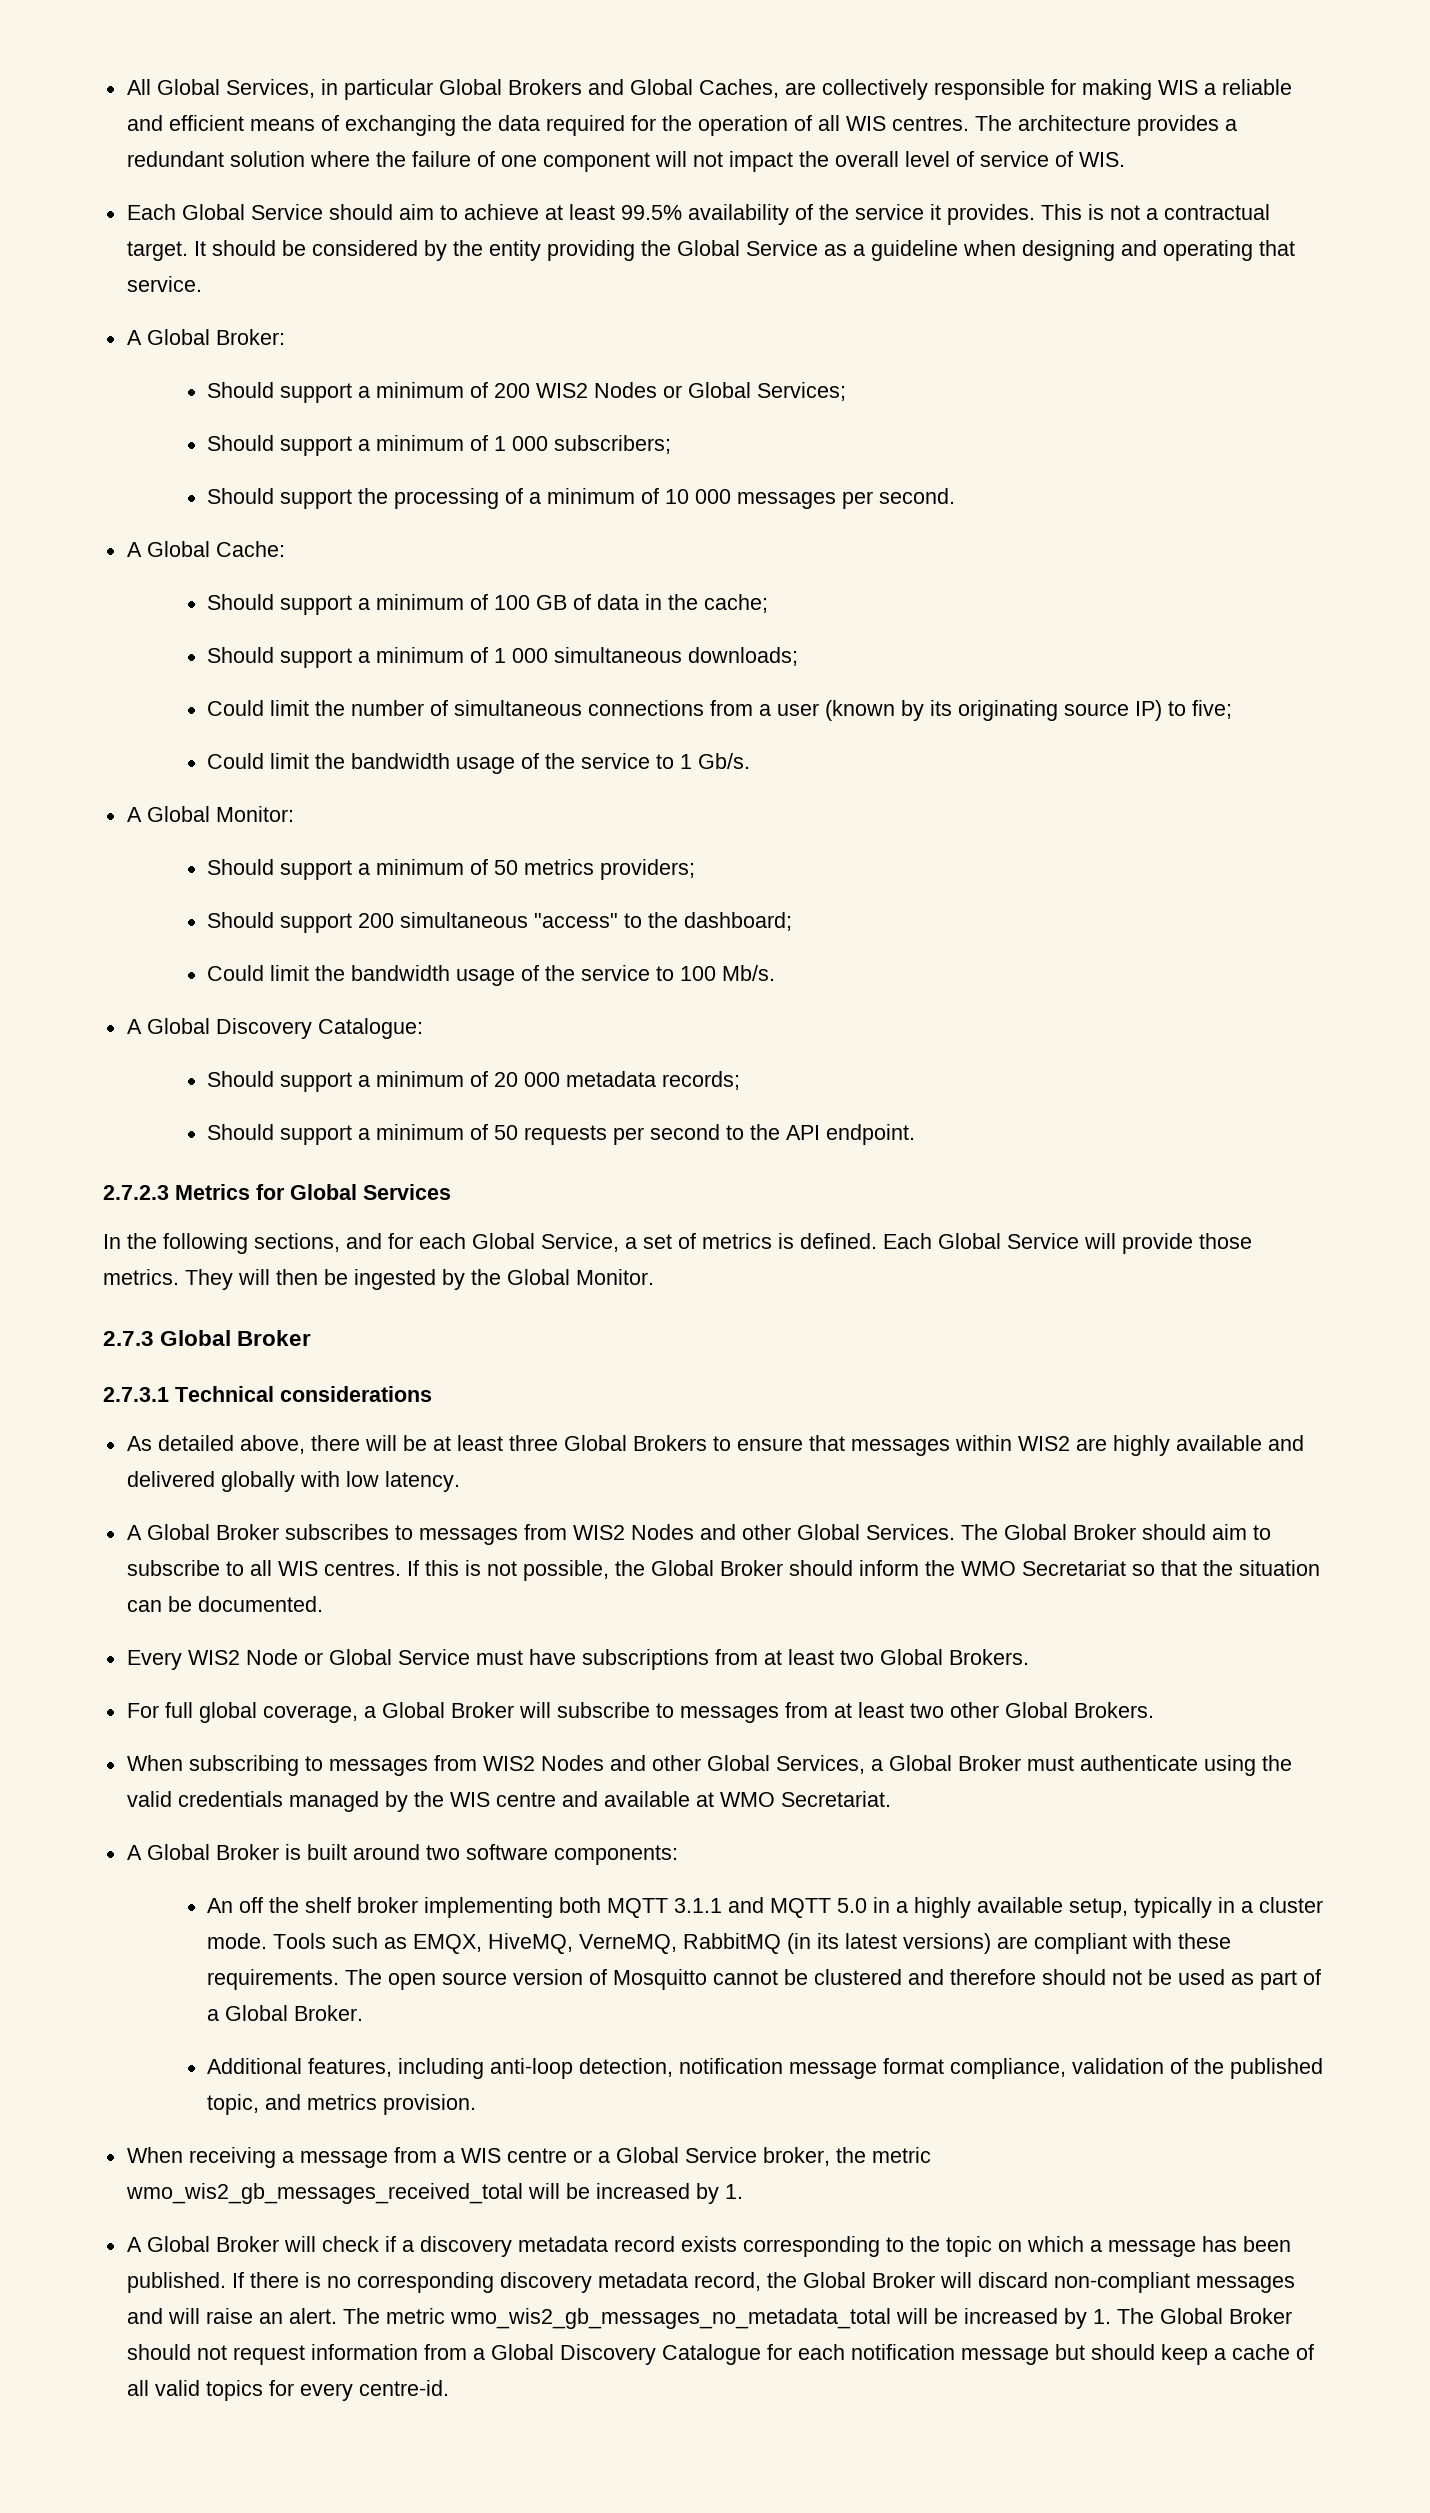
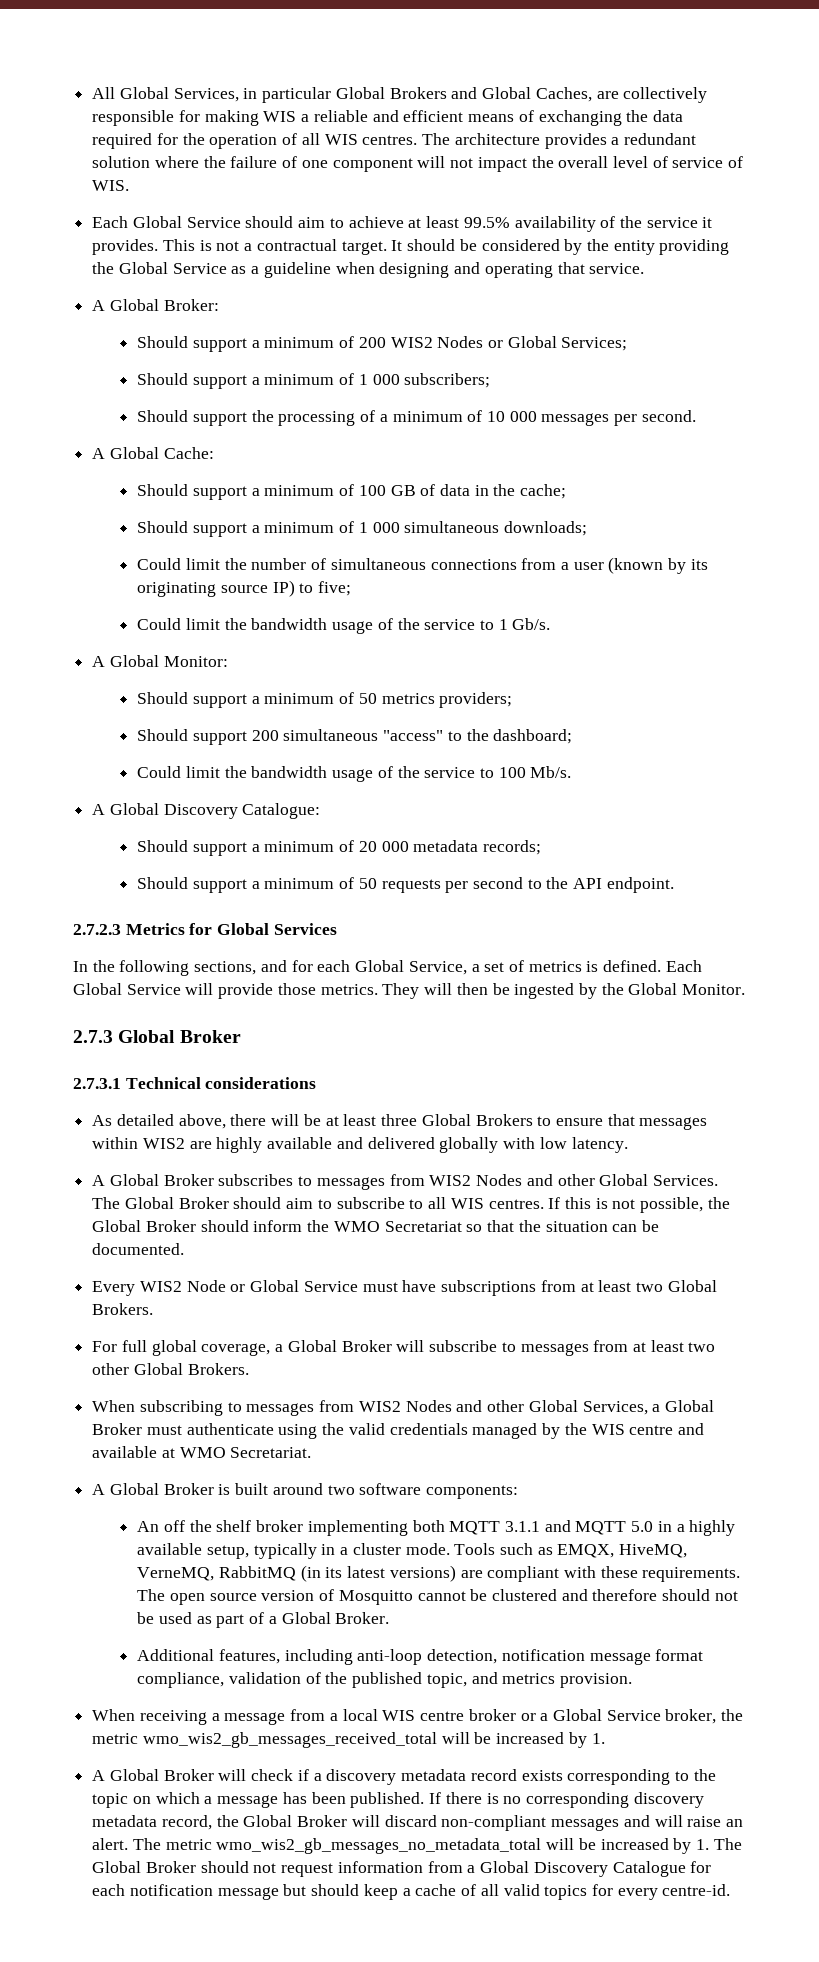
[460,2148,567,2163] WIS centre -> [342,1709,516,1721] local WIS centre broker

